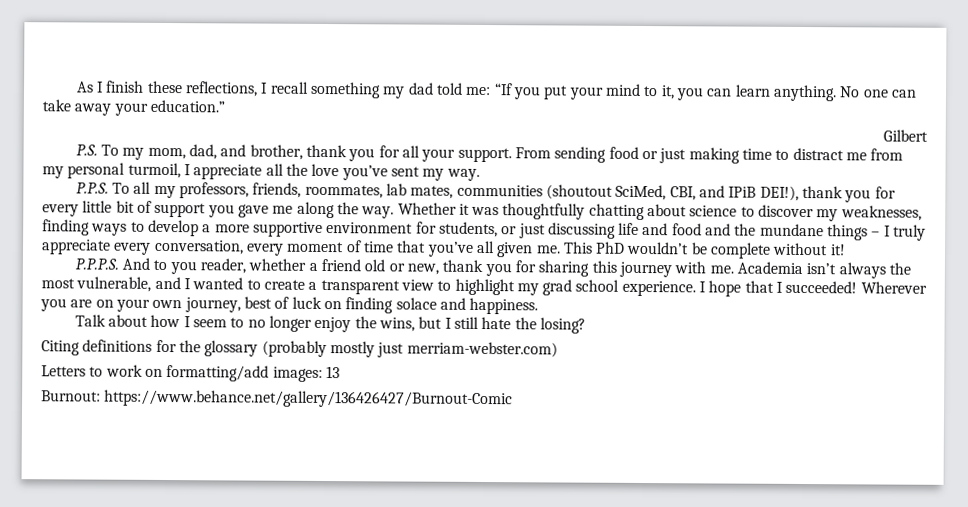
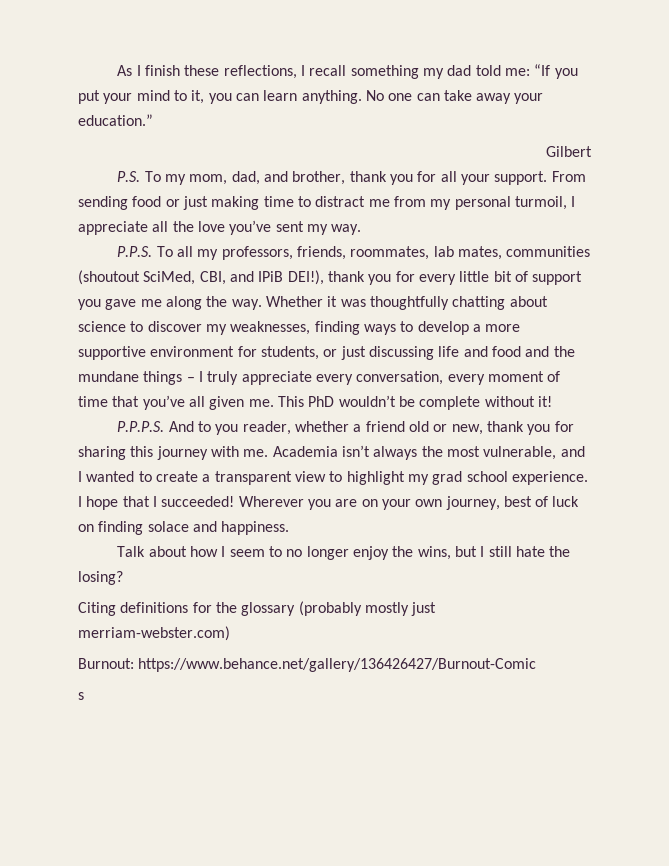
[41,364,340,382] // Letters to work on formatting/add images: 13 -> (230, 633) none
(514, 399) none -> [78,692,84,700] // s

